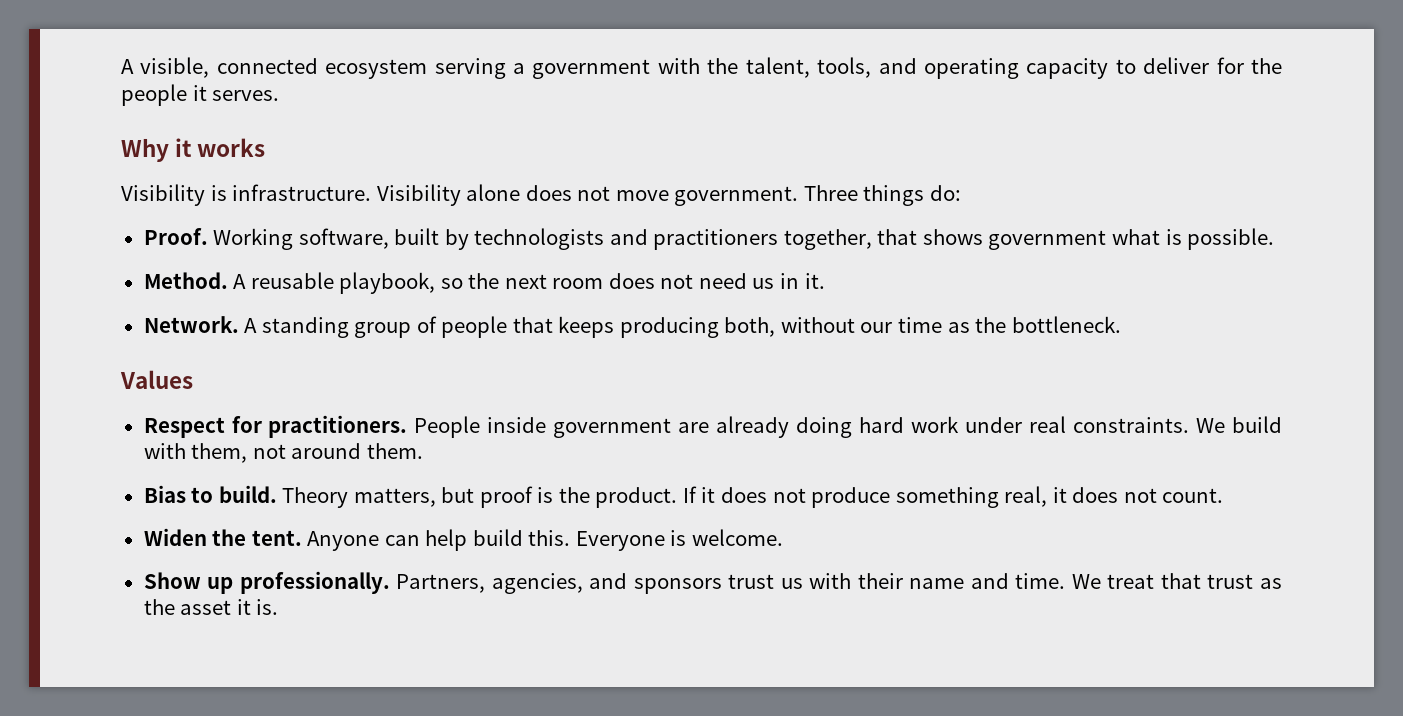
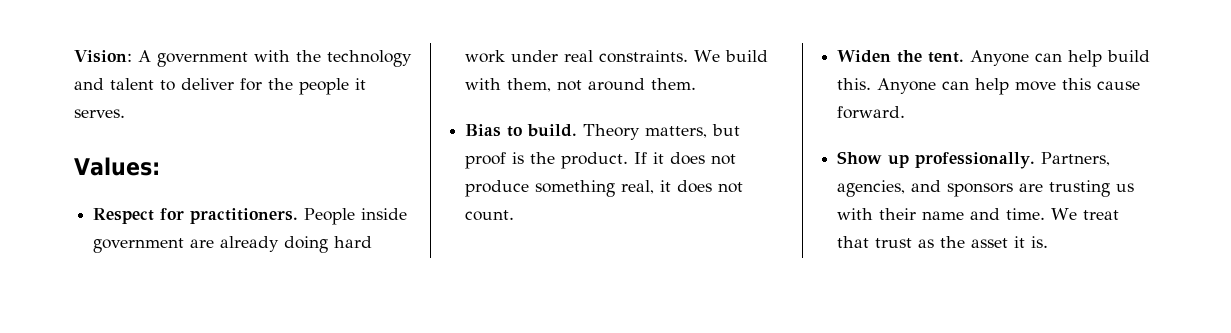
[121,57,1109,79] A visible, connected ecosystem serving a government with the talent, tools, and operating capacity -> [74,50,412,67] [74,78,154,90] Vision: A government with the technology and talent
[121,138,266,162] [121,184,961,206] [143,228,1275,250] [143,272,825,294] [143,316,1121,338] [120,370,193,389] Why it works // Visibility is infrastructure. Visibility alone does not move government. Three things do: // Proof. Working software, built by technologists and practitioners together, that shows government what is possible. // Method. A reusable playbook, so the next room does not need us in it. // Network. A standing group of people that keeps producing both, without our time as the bottleneck. // Values -> [74,157,160,176] Values:
[575,529,783,551] Everyone is welcome. -> [877,78,1141,95] [837,106,906,119] Anyone can help move this cause forward.
[728,574,775,589] trust -> [1019,180,1111,197] are trusting

